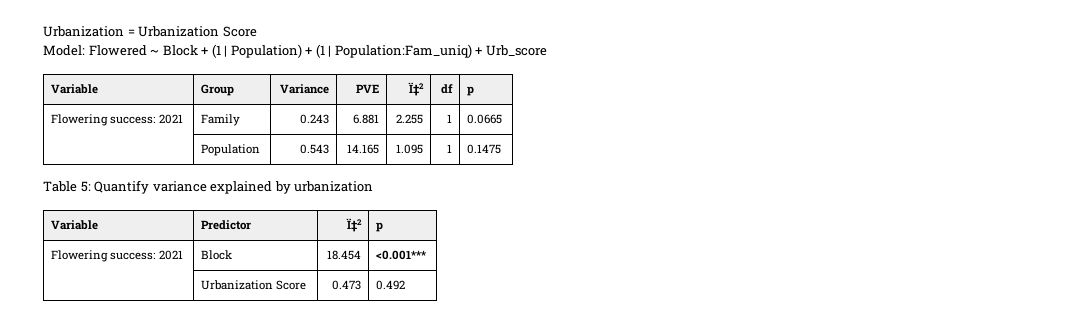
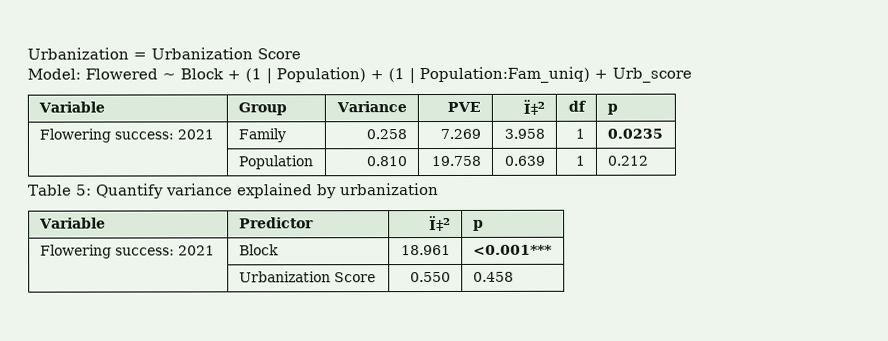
[299,114,329,124] [352,114,379,124] [395,114,423,124] [446,114,452,123] [467,114,503,124] 0.243 | 6.881 | 2.255 | 1 | 0.0665 -> [366,129,408,140] [440,128,482,140] [504,128,546,139] [575,128,586,139] [606,128,663,139] 0.258 | 7.269 | 3.958 | 1 | 0.0235
[299,144,329,154] [346,144,379,154] [395,144,423,154] [446,144,452,153] [467,144,502,154] 0.543 | 14.165 | 1.095 | 1 | 0.1475 -> [366,156,408,167] [431,155,482,167] [504,155,546,166] [575,155,586,166] [606,155,648,166] 0.810 | 19.758 | 0.639 | 1 | 0.212
[326,250,361,260] 18.454 -> [401,244,452,256] 18.961
[331,280,361,290] [376,280,406,290] 0.473 | 0.492 -> [410,271,452,283] [472,271,514,282] 0.550 | 0.458

